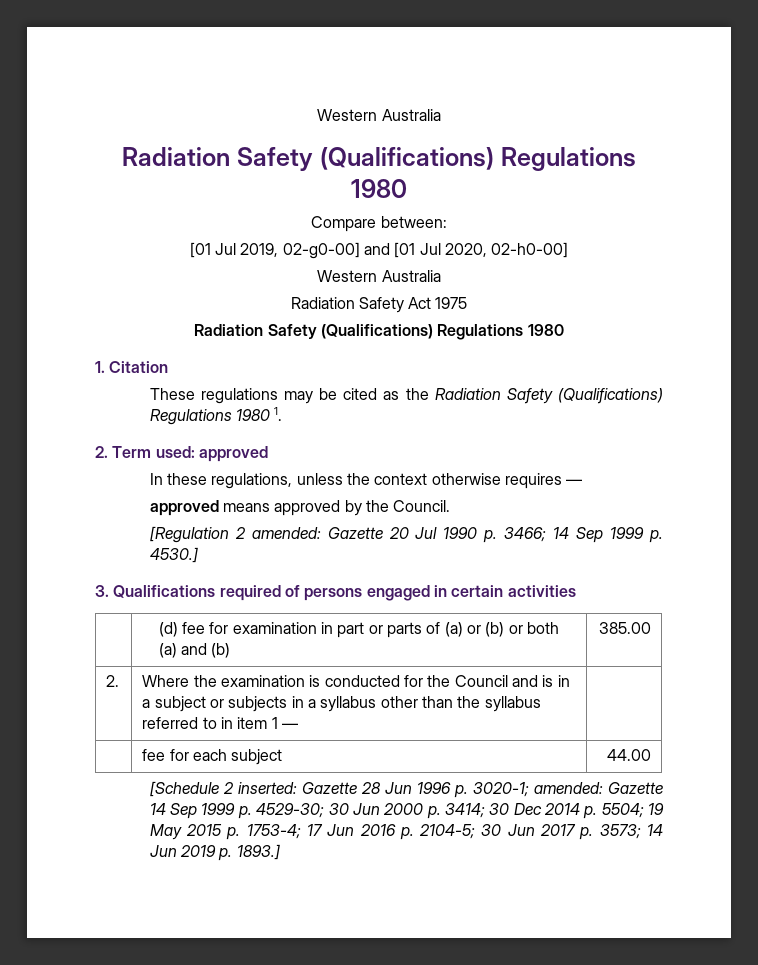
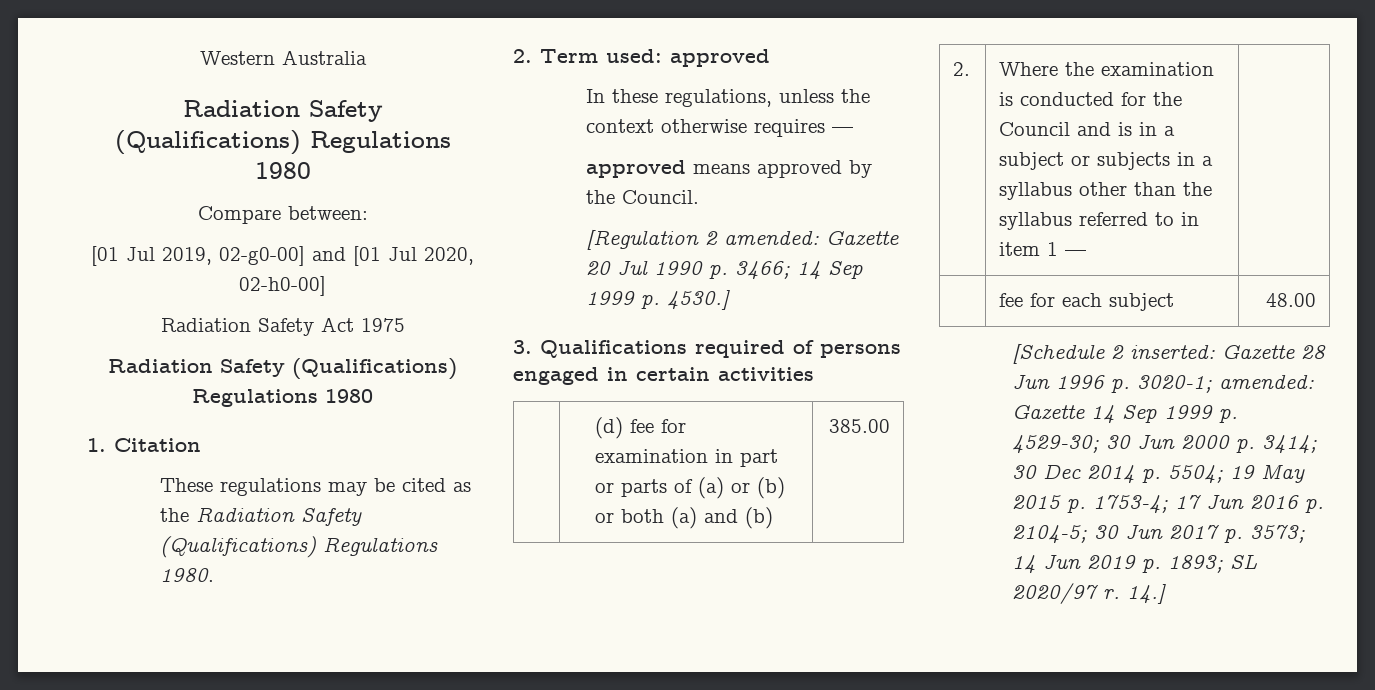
[317,270,441,282] // Western Australia -> (326, 286) none
[236,407,283,421] 1980 1. -> [159,568,214,582] 1980.
[606,749,651,761] 44.00 -> [1265,293,1316,307] 48.00
[236,844,280,860] 1893.] -> [1167,554,1258,573] [1011,583,1166,604] 1893; SL 2020/97 r. 14.]

